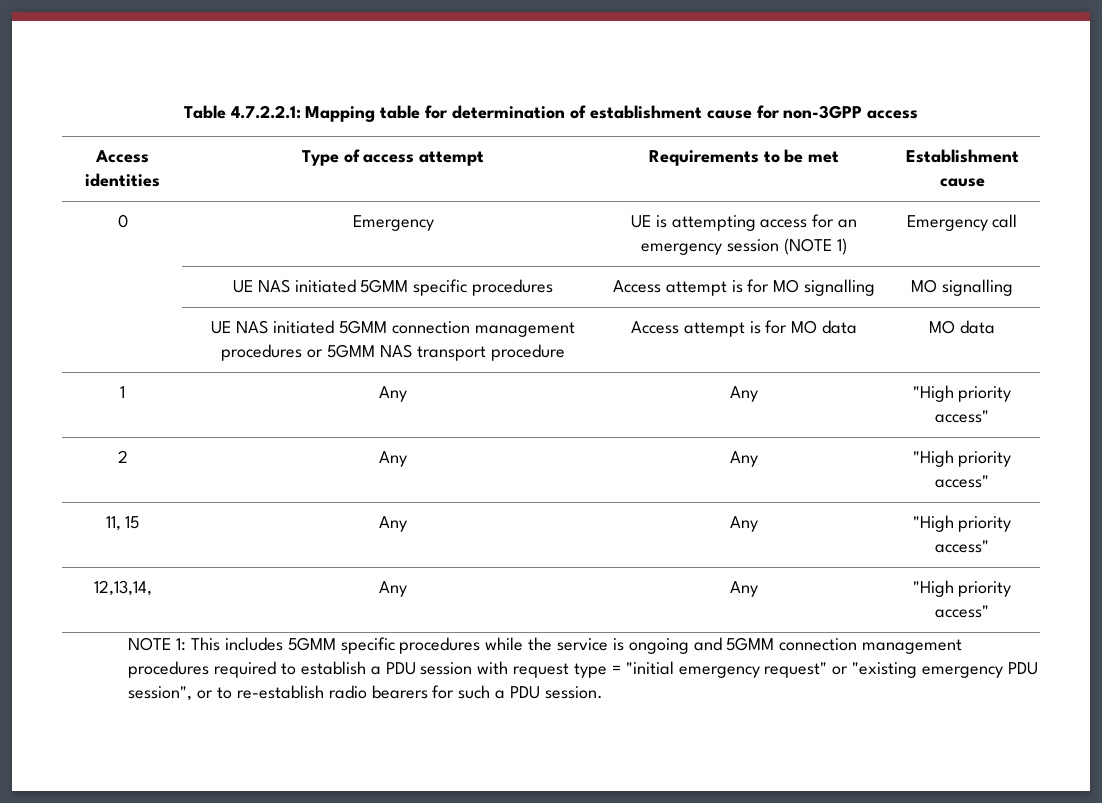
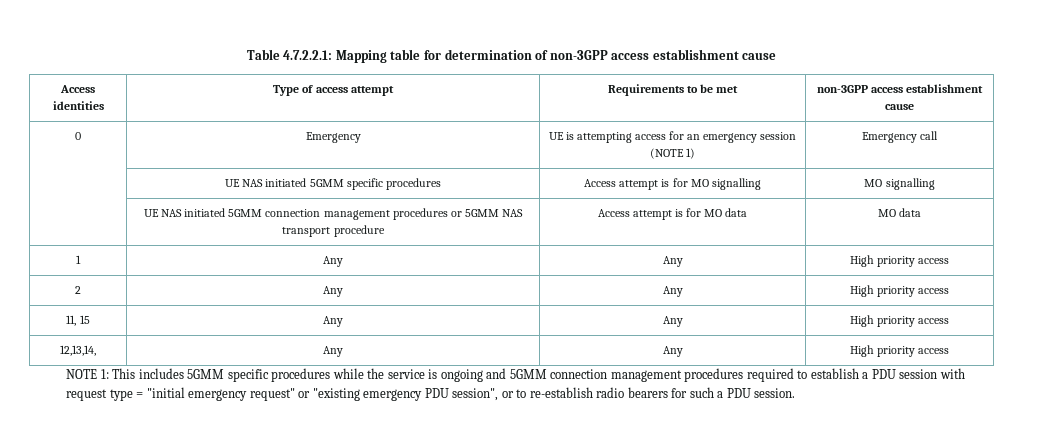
[589,105,919,119] establishment cause for non-3GPP access -> [549,49,777,60] non-3GPP access establishment cause
[905,149,1019,163] Establishment -> [816,84,984,93] non-3GPP access establishment
[912,385,1012,402] [935,410,989,423] "High priority access" -> [849,255,950,267] High priority access
[912,450,1012,467] [935,475,989,488] "High priority access" -> [849,285,950,297] High priority access
[912,515,1012,532] [935,540,989,553] "High priority access" -> [849,315,950,327] High priority access
[912,580,1012,597] [935,605,989,618] "High priority access" -> [849,345,950,357] High priority access

